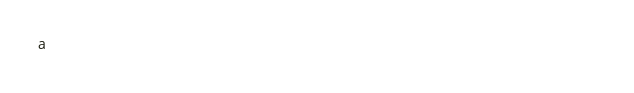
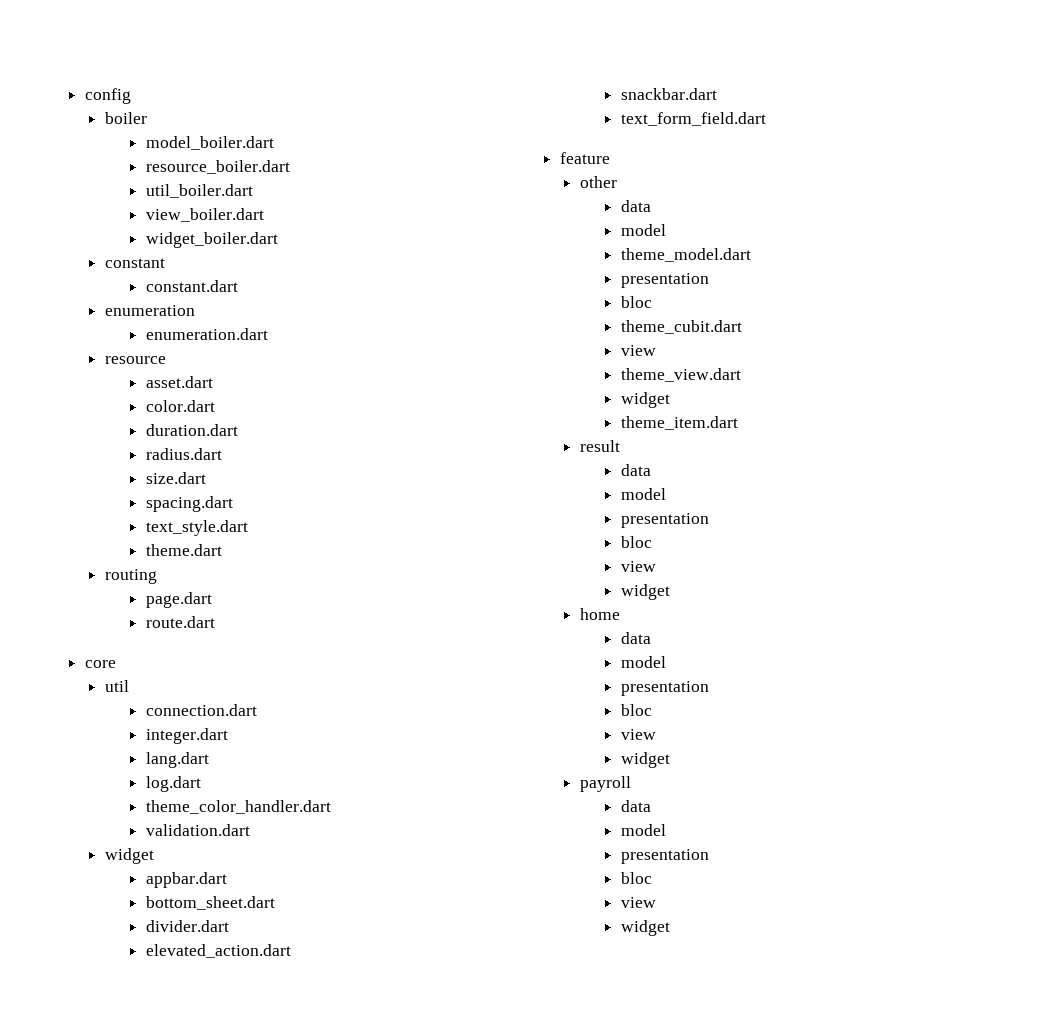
[38,41,46,49] a -> [84,88,131,104] [104,112,147,124] [145,136,274,150] [145,160,290,174] [145,184,253,198] [145,208,264,222] [145,232,278,248] [104,258,165,268] [145,280,238,292] [104,305,195,316] [145,328,268,340] [104,356,166,364] [145,376,213,388] [145,400,215,412] [145,424,238,436] [145,448,222,460] [145,472,206,484] [145,496,233,512] [145,520,248,536] [145,544,222,556] [104,569,157,584] [145,592,212,608] [145,616,215,628] [84,660,116,668] [104,680,129,692] [145,704,257,716] [145,728,228,744] [145,752,209,768] [145,776,201,792] [145,800,331,814] [145,824,250,836] [104,848,154,864] [145,872,227,888] [145,896,275,910] [145,920,229,932] [145,944,291,958] [620,88,717,100] [620,112,766,126] [559,152,610,164] [579,176,617,188] [620,200,651,212] [620,224,666,236] [620,248,751,262] [620,273,709,288] [620,296,652,308] [620,320,742,334] [620,345,656,356] [620,368,741,382] [620,392,670,408] [620,416,738,430] [579,440,620,452] [620,464,651,476] [620,488,666,500] [620,513,709,528] [620,536,652,548] [620,561,656,572] [620,584,670,600] [579,608,620,620] [620,632,651,644] [620,656,666,668] [620,681,709,696] [620,704,652,716] [620,729,656,740] [620,752,670,768] [579,776,631,792] [620,800,651,812] [620,824,666,836] [620,849,709,864] [620,872,652,884] [620,897,656,908] [620,920,670,936] config // boiler // model_boiler.dart // resource_boiler.dart // util_boiler.dart // view_boiler.dart // widget_boiler.dart // constant // constant.dart // enumeration // enumeration.dart // resource // asset.dart // color.dart // duration.dart // radius.dart // size.dart // spacing.dart // text_style.dart // theme.dart // routing // page.dart // route.dart // core // util // connection.dart // integer.dart // lang.dart // log.dart // theme_color_handler.dart // validation.dart // widget // appbar.dart // bottom_sheet.dart // divider.dart // elevated_action.dart // snackbar.dart // text_form_field.dart // feature // other // data // model // theme_model.dart // presentation // bloc // theme_cubit.dart // view // theme_view.dart // widget // theme_item.dart // result // data // model // presentation // bloc // view // widget // home // data // model // presentation // bloc // view // widget // payroll // data // model // presentation // bloc // view // widget

